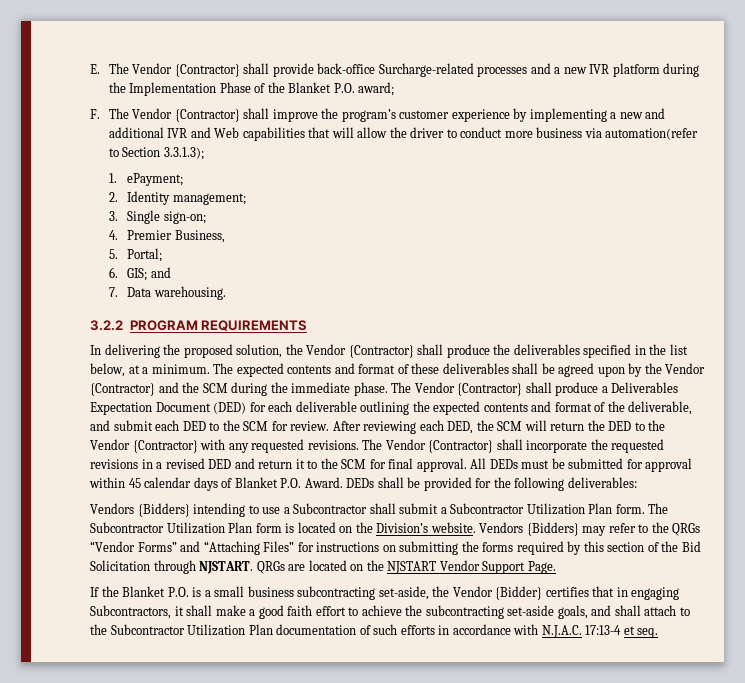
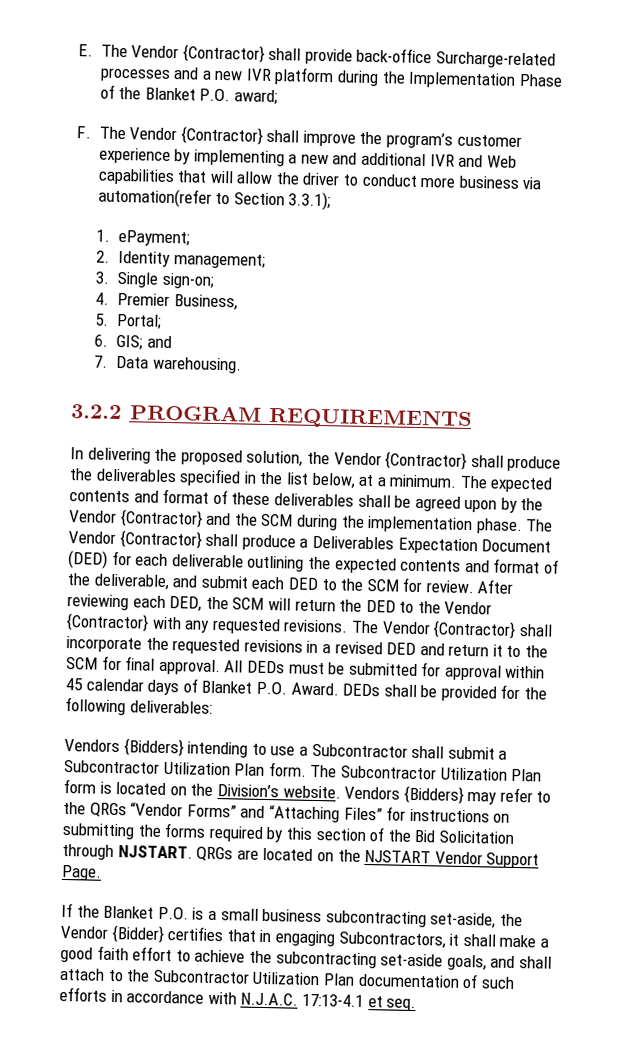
[163,147,204,160] 3.3.1.3); -> [288,191,332,211] 3.3.1);
[291,382,351,393] immediate -> [367,515,474,534] implementation
[585,625,622,635] 17:13-4 -> [301,993,364,1007] 17:13-4.1

